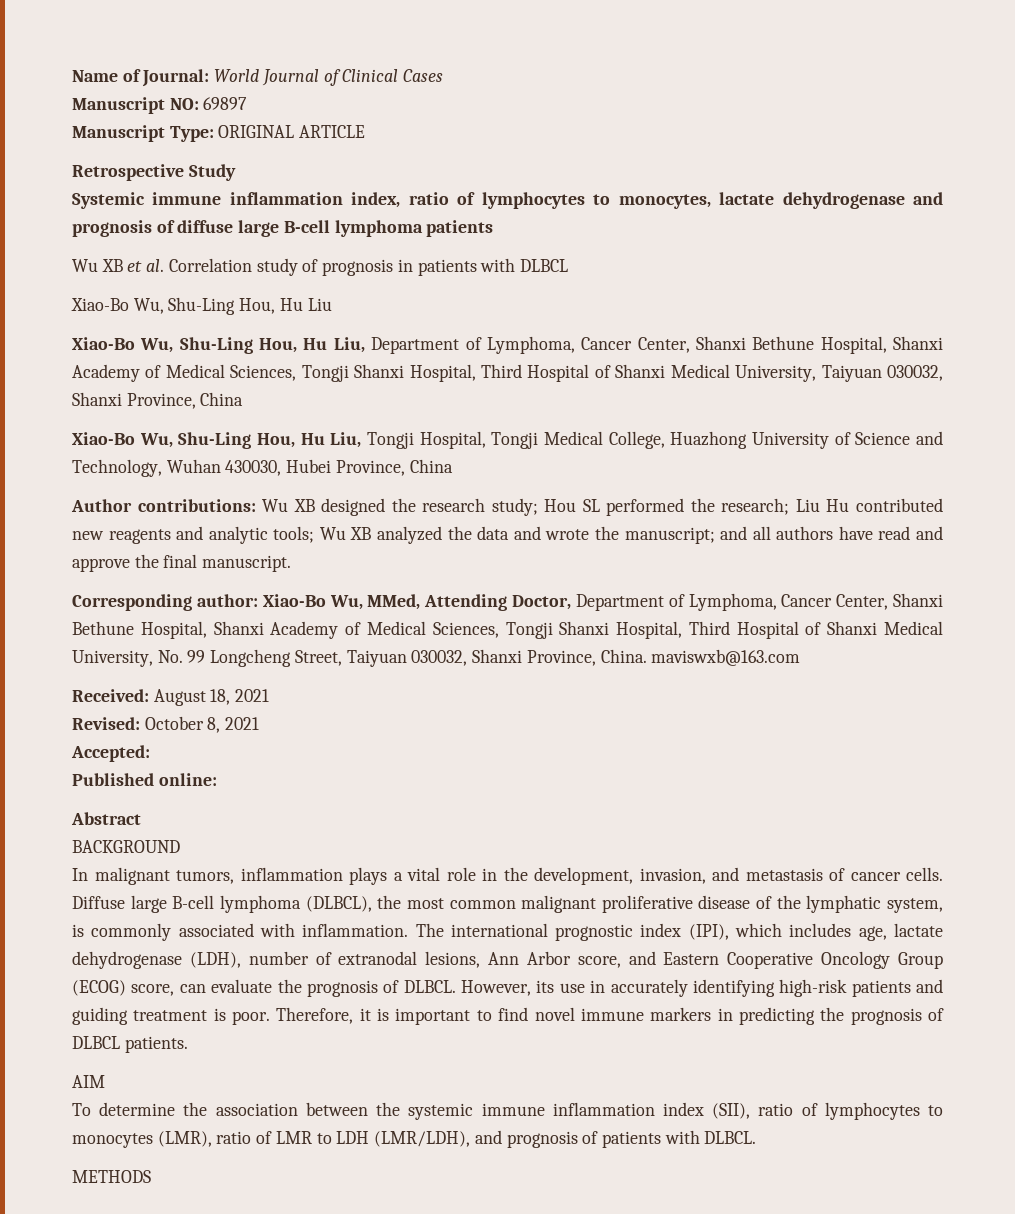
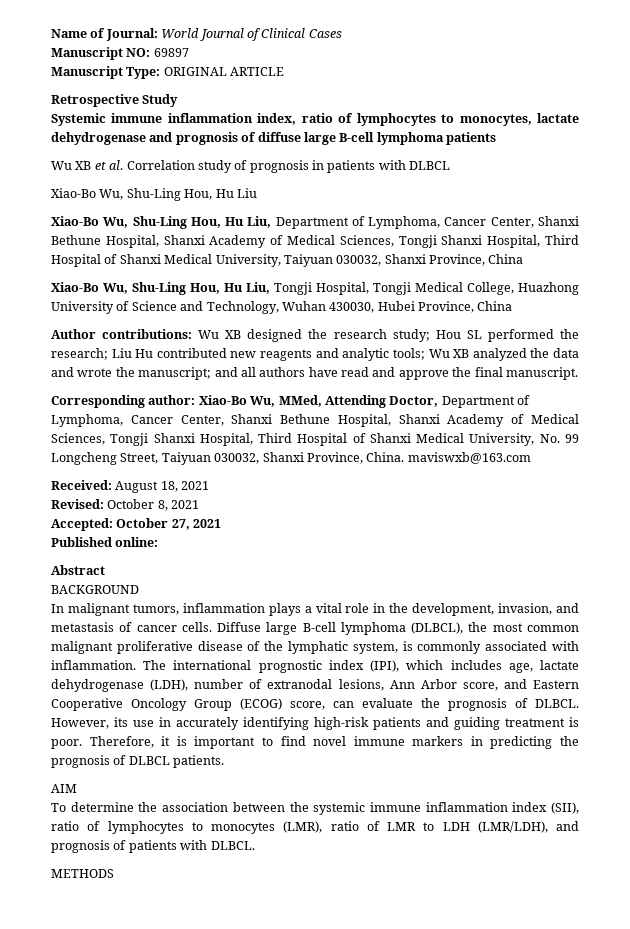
(150, 753) none -> [116,518,222,530] October 27, 2021

